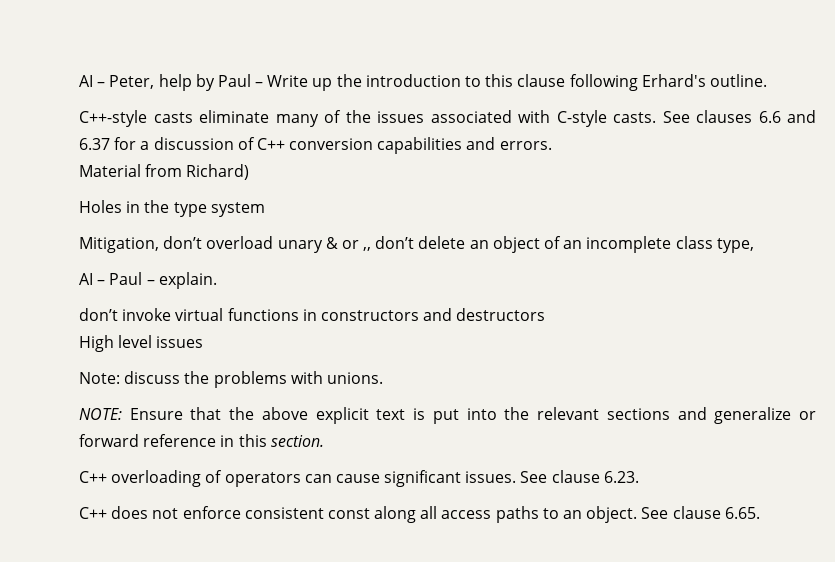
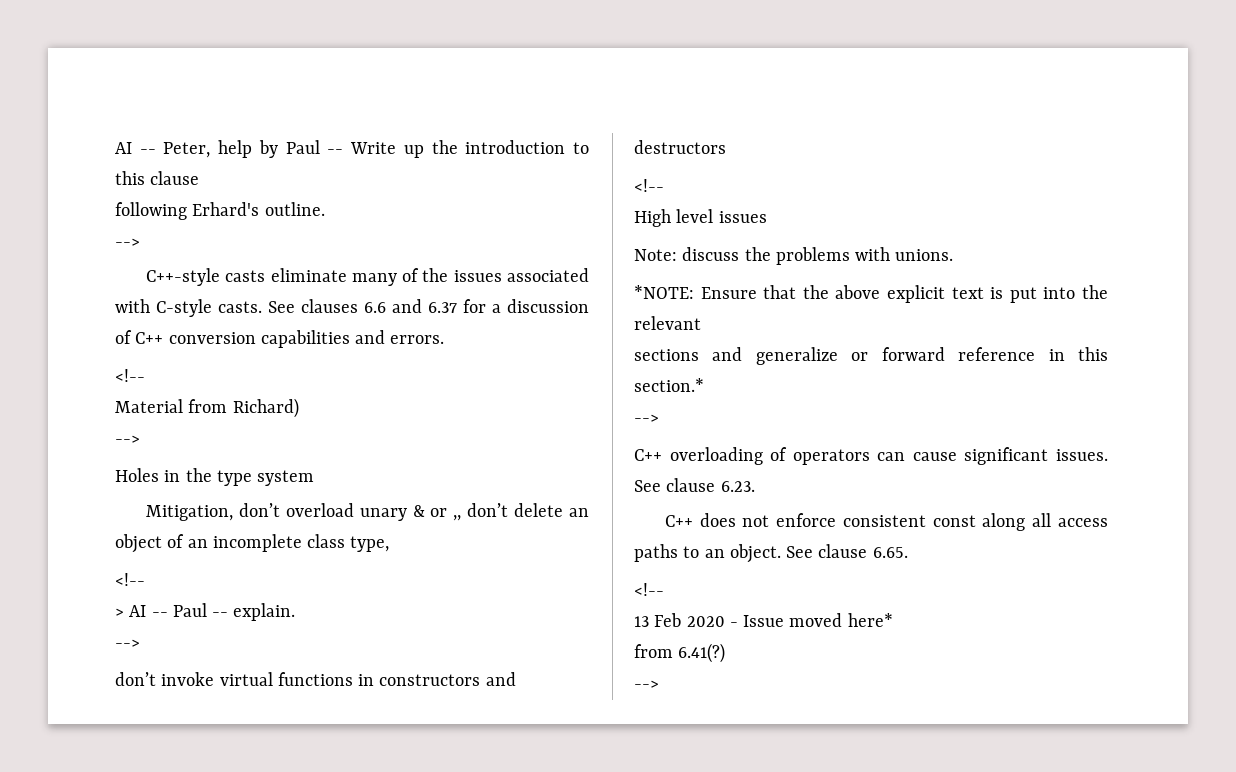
[79,75,106,87] AI – -> [115,142,156,154] AI --
[255,82,264,87] – -> [327,149,344,154] --
(566, 80) none -> (200, 178) //
(767, 80) none -> [115,238,140,247] // -->
(552, 145) none -> [115,369,145,382] // <!--
(250, 172) none -> [115,435,140,444] // -->
[79,272,155,285] AI – Paul – -> [115,573,145,586] [115,603,229,617] <!-- // > AI -- Paul --
(217, 280) none -> [115,639,140,648] // -->
(546, 314) none -> [634,179,664,192] // <!--
[79,408,122,420] NOTE: -> [634,285,694,299] *NOTE:
(600, 413) none -> (701, 323) //
[270,435,324,447] section. -> [634,378,704,392] [634,414,659,423] section.* // -->
(760, 513) none -> [634,583,664,596] [634,613,893,627] [634,643,726,663] [634,680,659,689] // <!-- // 13 Feb 2020 - Issue moved here* // from 6.41(?) // -->

